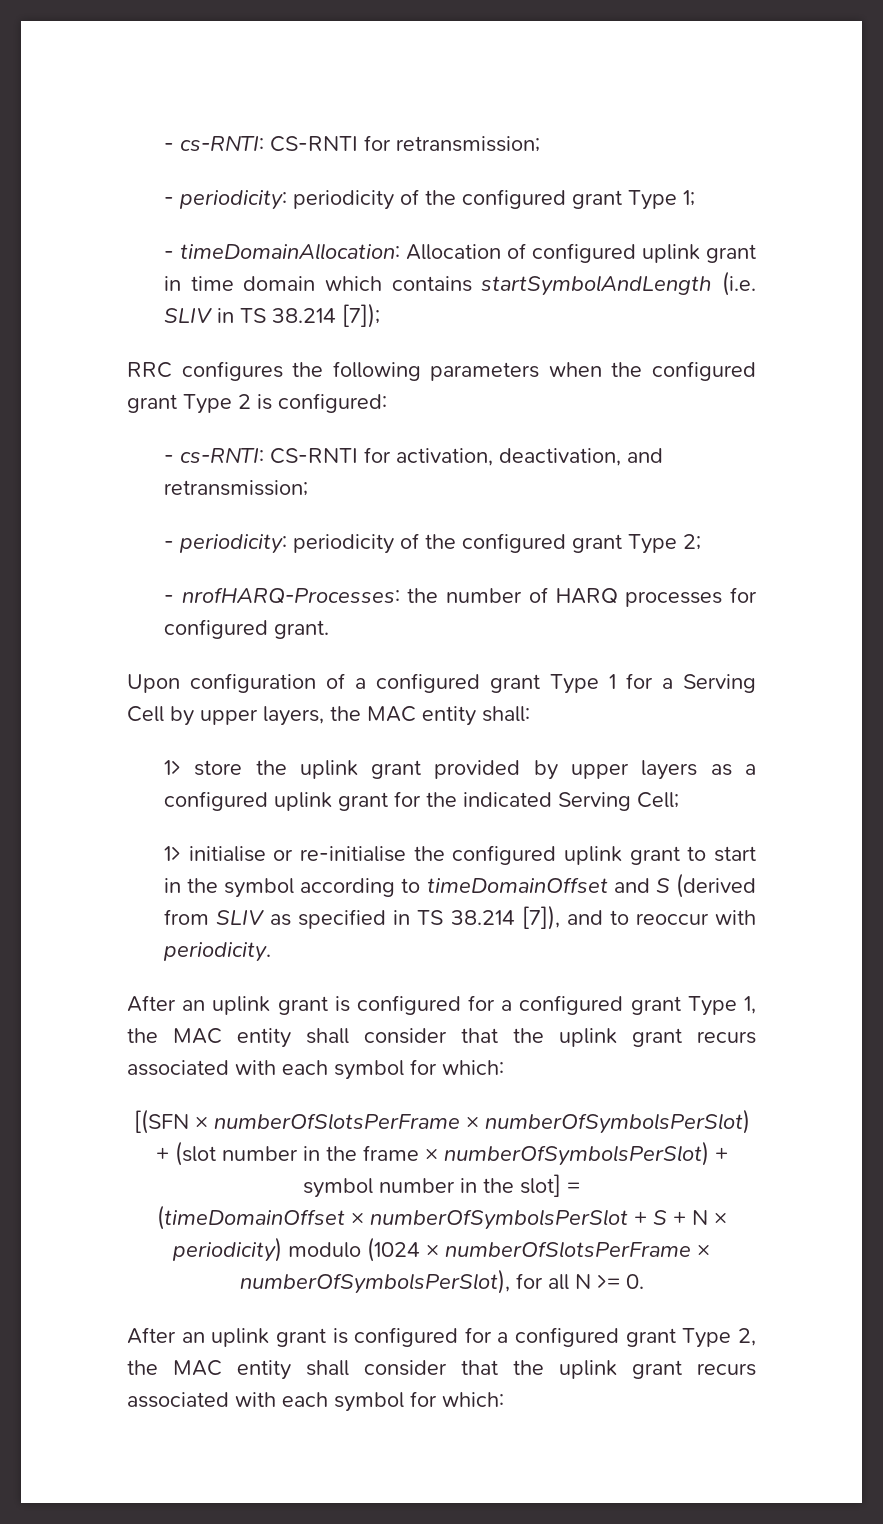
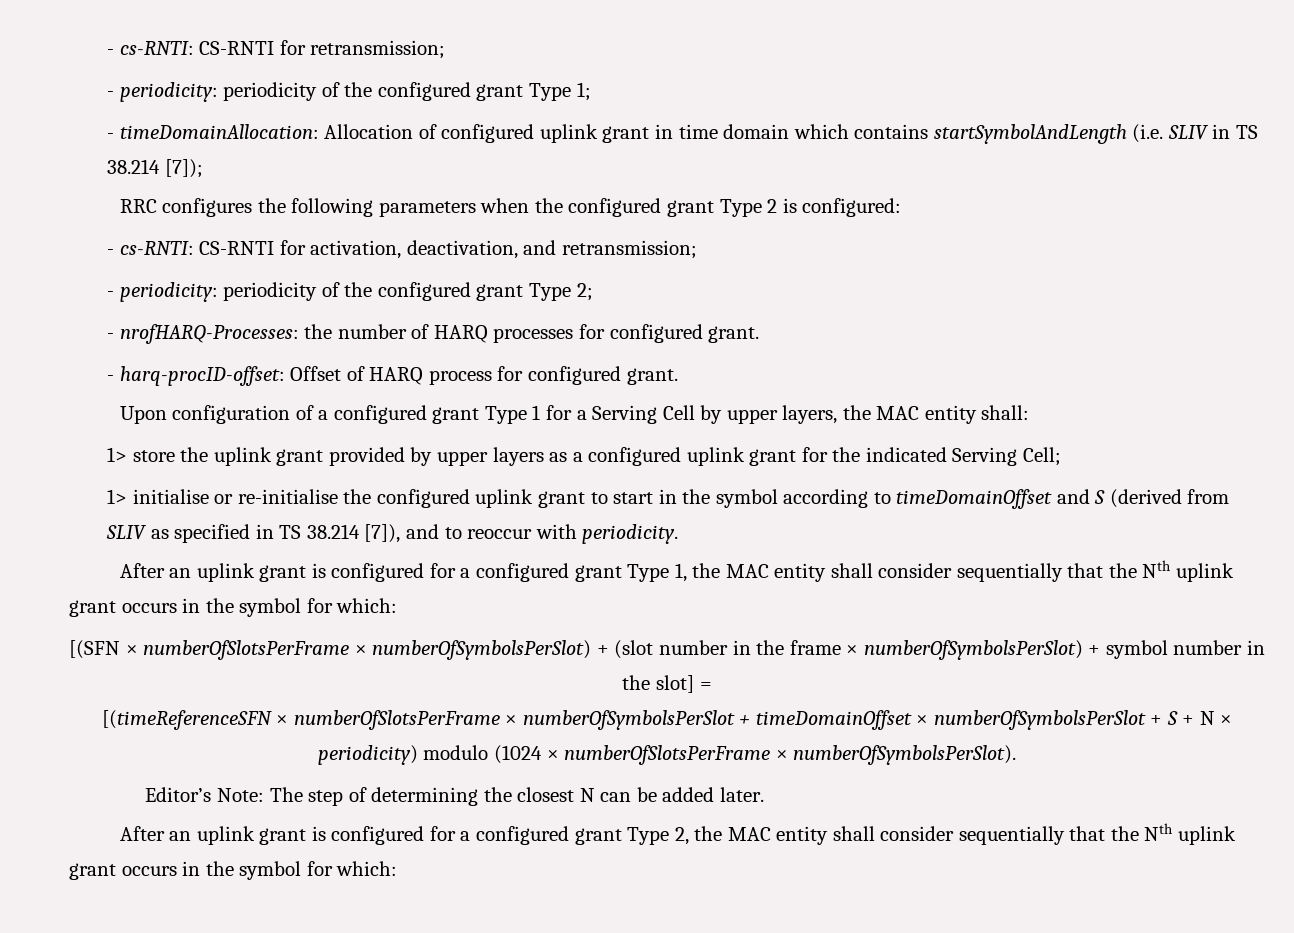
(329, 629) none -> [107,366,678,386] // - harq-procID-offset: Offset of HARQ process for configured grant.
[461,1028,756,1047] [127,1060,328,1076] that the uplink grant recurs associated with each -> [956,560,1234,582] [69,598,234,617] sequentially that the Nth uplink grant occurs in the
[156,1205,345,1230] (timeDomainOffset -> [101,710,912,730] [(timeReferenceSFN × numberOfSlotsPerFrame × numberOfSymbolsPerSlot + timeDomainOffset
[239,1269,644,1294] numberOfSymbolsPerSlot), for all N >= 0. -> [793,745,1017,765] [145,787,764,806] numberOfSymbolsPerSlot). // Editor’s Note: The step of determining the closest N can be added later.
[461,1360,756,1379] [127,1392,328,1408] that the uplink grant recurs associated with each -> [958,823,1236,845] [69,861,234,880] sequentially that the Nth uplink grant occurs in the

